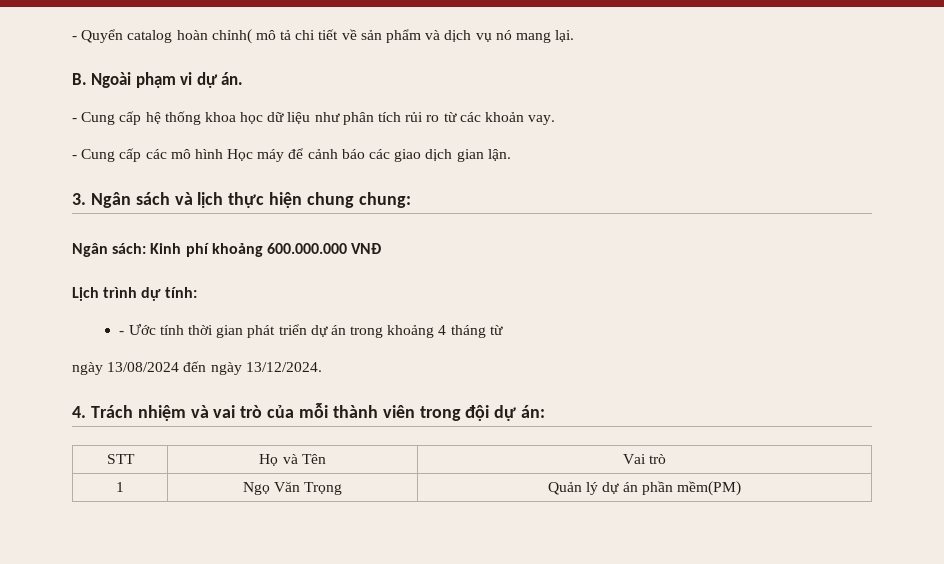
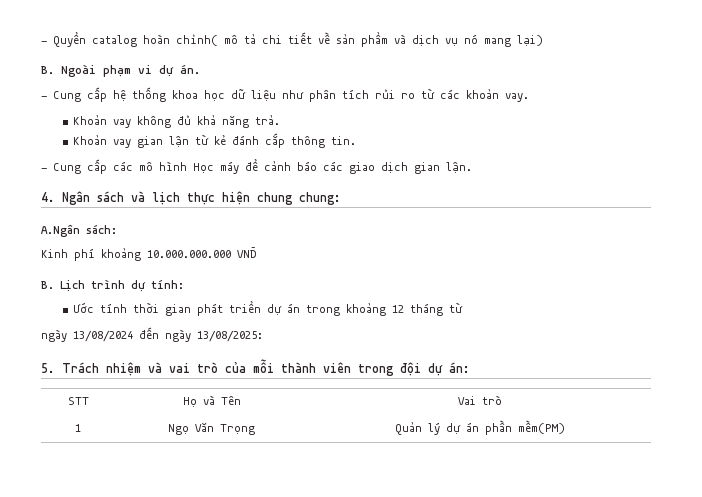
[555,30,575,42] lại. -> [517,35,543,46] lại)
(556, 120) none -> [72,115,280,128] [72,133,356,148] // Khoản vay không đủ khả năng trả. // Khoản vay gian lận từ kẻ đánh cắp thông tin.
[72,193,86,205] 3. -> [41,192,55,202] 4.
[72,243,108,257] Ngân -> [41,224,80,237] A.Ngân
(147, 248) none -> (117, 229) //
[266,243,347,254] 600.000.000 -> [147,250,231,258] 10.000.000.000
(382, 248) none -> [41,281,54,289] B.
[119,331,125,335] - -> (184, 284) none
[438,325,447,335] 4 -> [391,305,404,313] 12
[245,362,322,372] [72,406,86,418] 13/12/2024. // 4. -> [197,330,263,342] [41,363,55,373] 13/08/2025: // 5.

